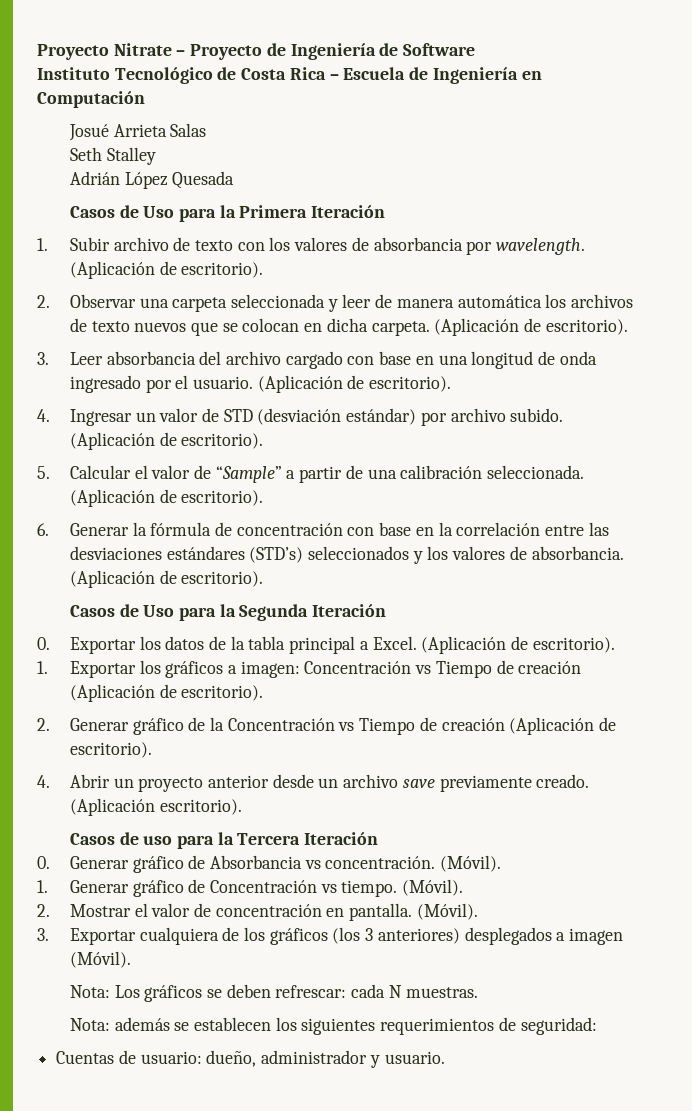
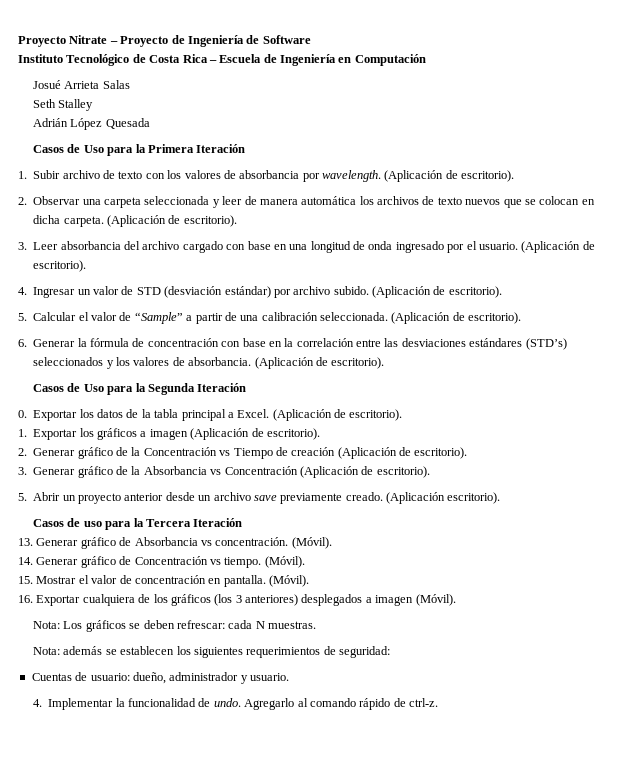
[240,660,582,678] [69,684,264,702] [37,717,617,735] [69,742,152,758] [37,775,50,788] imagen: Concentración vs Tiempo de creación (Aplicación de escritorio). // 2. Generar gráfico de la Concentración vs Tiempo de creación (Aplicación de escritorio). // 4. -> [149,428,320,440] [18,447,468,459] [18,466,430,478] [18,493,27,501] imagen (Aplicación de escritorio). // 2. Generar gráfico de la Concentración vs Tiempo de creación (Aplicación de escritorio). // 3. Generar gráfico de la Absorbancia vs Concentración (Aplicación de escritorio). // 5.
[37,856,50,869] 0. -> [18,538,33,546] 13.
[37,880,48,893] 1. -> [18,557,33,565] 14.
[37,904,50,917] 2. -> [18,576,33,584] 15.
[37,928,49,941] 3. -> [18,595,33,603] 16.
(445, 1057) none -> [33,698,439,710] // 4. Implementar la funcionalidad de undo. Agregarlo al comando rápido de ctrl-z.

